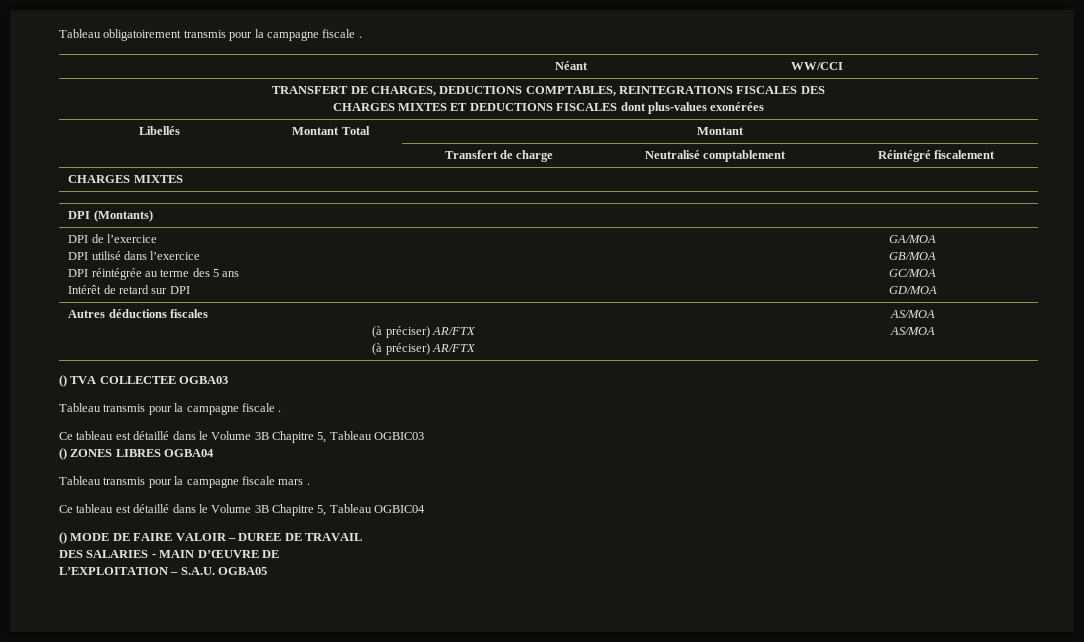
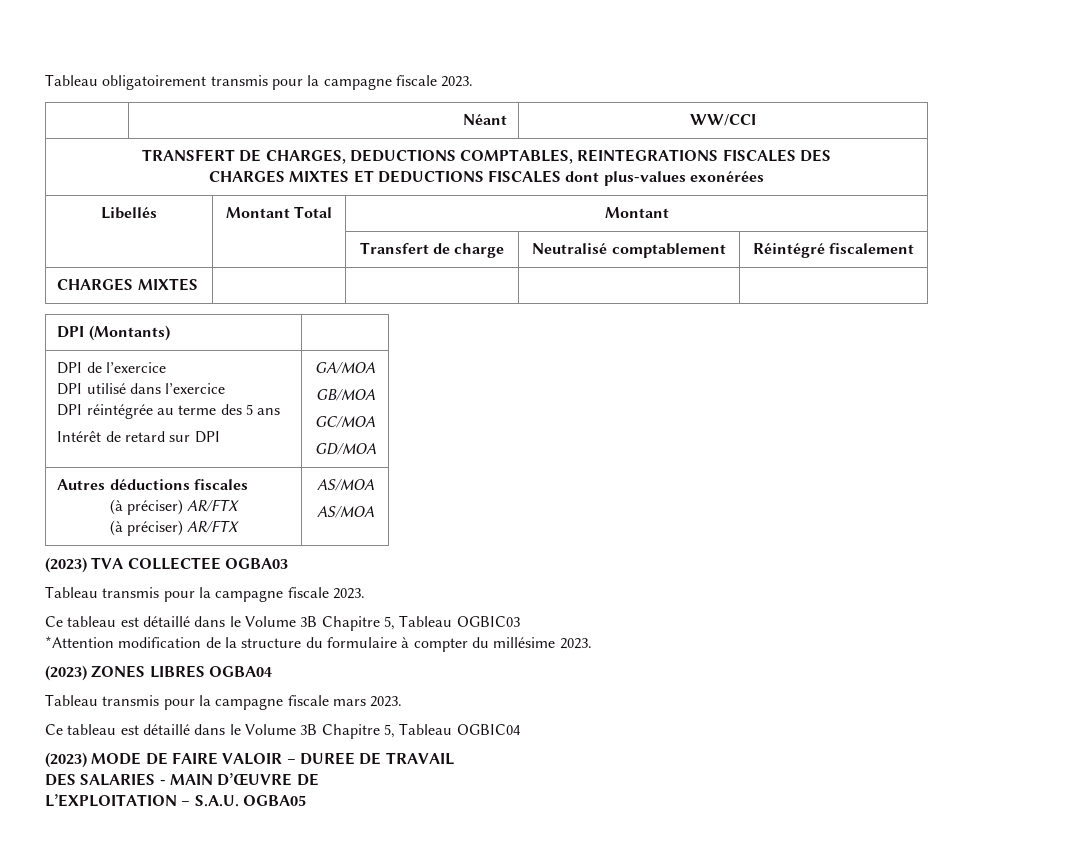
[358,36,362,38] . -> [441,76,474,87] 2023.
[59,375,67,387] () -> [45,557,87,573] (2023)
[278,410,282,412] . -> [332,588,365,599] 2023.
[59,448,67,460] () -> [45,636,592,652] [45,665,87,681] *Attention modification de la structure du formulaire à compter du millésime 2023. // (2023)
[306,483,310,485] . -> [370,696,403,707] 2023.
[59,532,67,544] () -> [45,752,87,768] (2023)

